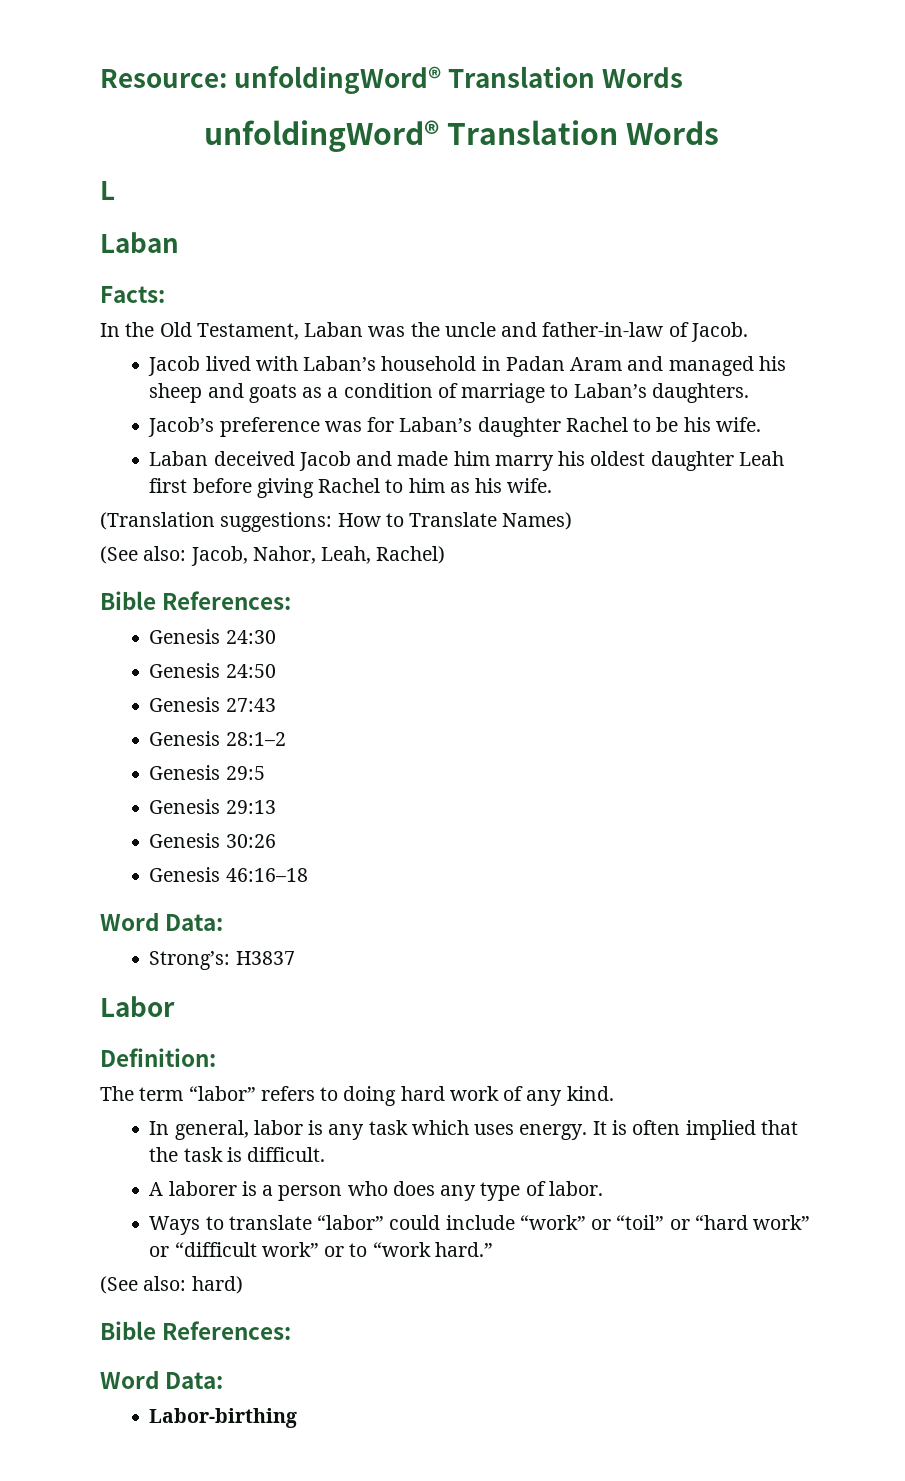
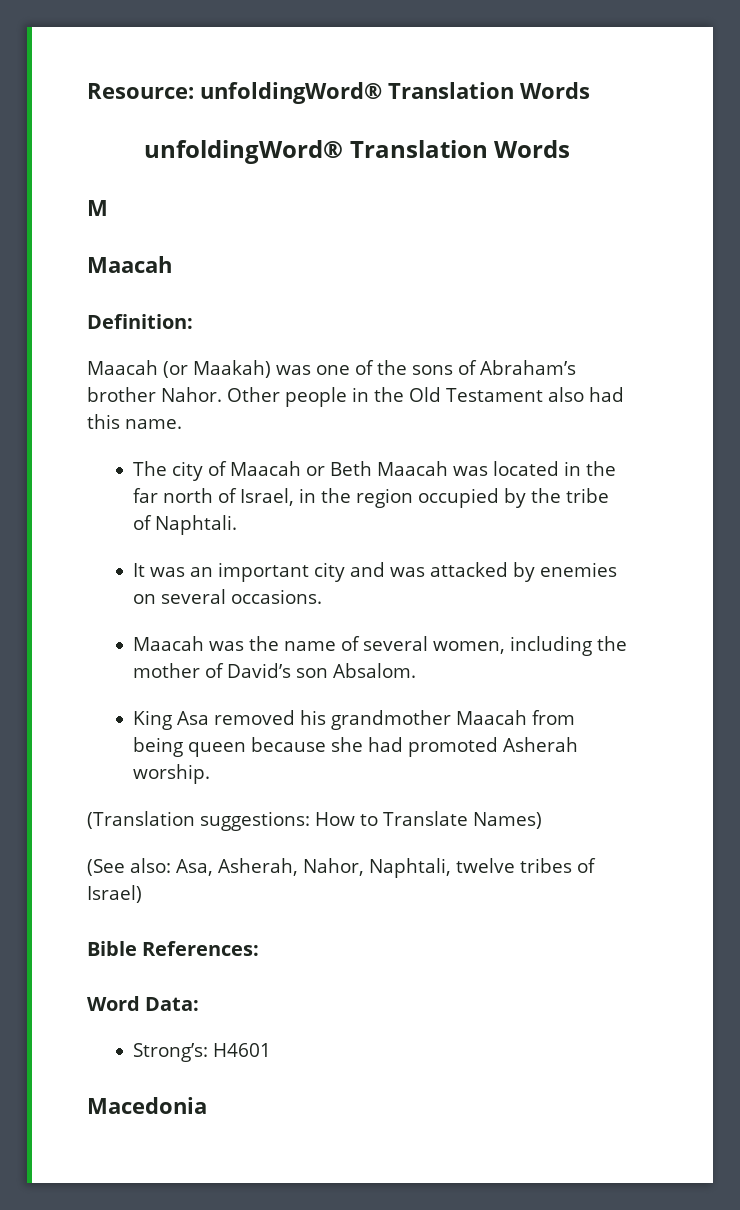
[100,181,115,200] [100,232,179,253] [100,286,165,303] [100,322,748,342] [148,356,786,376] [149,383,749,403] [148,417,761,437] [149,451,784,471] [149,478,553,498] L // Laban // Facts: // In the Old Testament, Laban was the uncle and father-in-law of Jacob. // Jacob lived with Laban’s household in Padan Aram and managed his sheep and goats as a condition of marriage to Laban’s daughters. // Jacob’s preference was for Laban’s daughter Rachel to be his wife. // Laban deceived Jacob and made him marry his oldest daughter Leah first before giving Rachel to him as his wife. -> [87,200,108,216] [87,256,172,273] [87,314,193,329] [87,360,576,378] [87,387,624,407] [87,414,182,429] [132,461,616,481] [132,488,609,508] [132,515,237,535] [132,562,617,582] [132,589,322,604] [132,636,627,656] [132,663,416,678] [132,710,575,730] [132,737,578,757] [132,764,210,784] M // Maacah // Definition: // Maacah (or Maakah) was one of the sons of Abraham’s brother Nahor. Other people in the Old Testament also had this name. // The city of Maacah or Beth Maacah was located in the far north of Israel, in the region occupied by the tribe of Naphtali. // It was an important city and was attacked by enemies on several occasions. // Maacah was the name of several women, including the mother of David’s son Absalom. // King Asa removed his grandmother Maacah from being queen because she had promoted Asherah worship.
[190,546,446,566] [100,591,292,610] [149,629,276,644] [149,663,276,678] [149,697,276,712] [149,731,286,746] [149,765,265,780] [149,799,276,814] [149,833,276,848] [149,867,308,882] [100,912,224,931] [149,951,295,970] [100,996,175,1017] [100,1048,216,1067] [100,1086,614,1106] [149,1120,798,1140] [149,1147,326,1162] [149,1181,603,1201] [149,1215,811,1235] [149,1242,493,1257] [100,1276,243,1294] Jacob, Nahor, Leah, Rachel) // Bible References: // Genesis 24:30 // Genesis 24:50 // Genesis 27:43 // Genesis 28:1–2 // Genesis 29:5 // Genesis 29:13 // Genesis 30:26 // Genesis 46:16–18 // Word Data: // Strong’s: H3837 // Labor // Definition: // The term “labor” refers to doing hard work of any kind. // In general, labor is any task which uses energy. It is often implied that the task is difficult. // A laborer is a person who does any type of labor. // Ways to translate “labor” could include “work” or “toil” or “hard work” or “difficult work” or to “work hard.” // (See also: hard) -> [176,858,596,878] [87,885,142,903] Asa, Asherah, Nahor, Naphtali, twelve tribes of Israel)
[149,1408,298,1428] Labor-birthing -> [132,1043,271,1062] [87,1097,207,1114] Strong’s: H4601 // Macedonia

